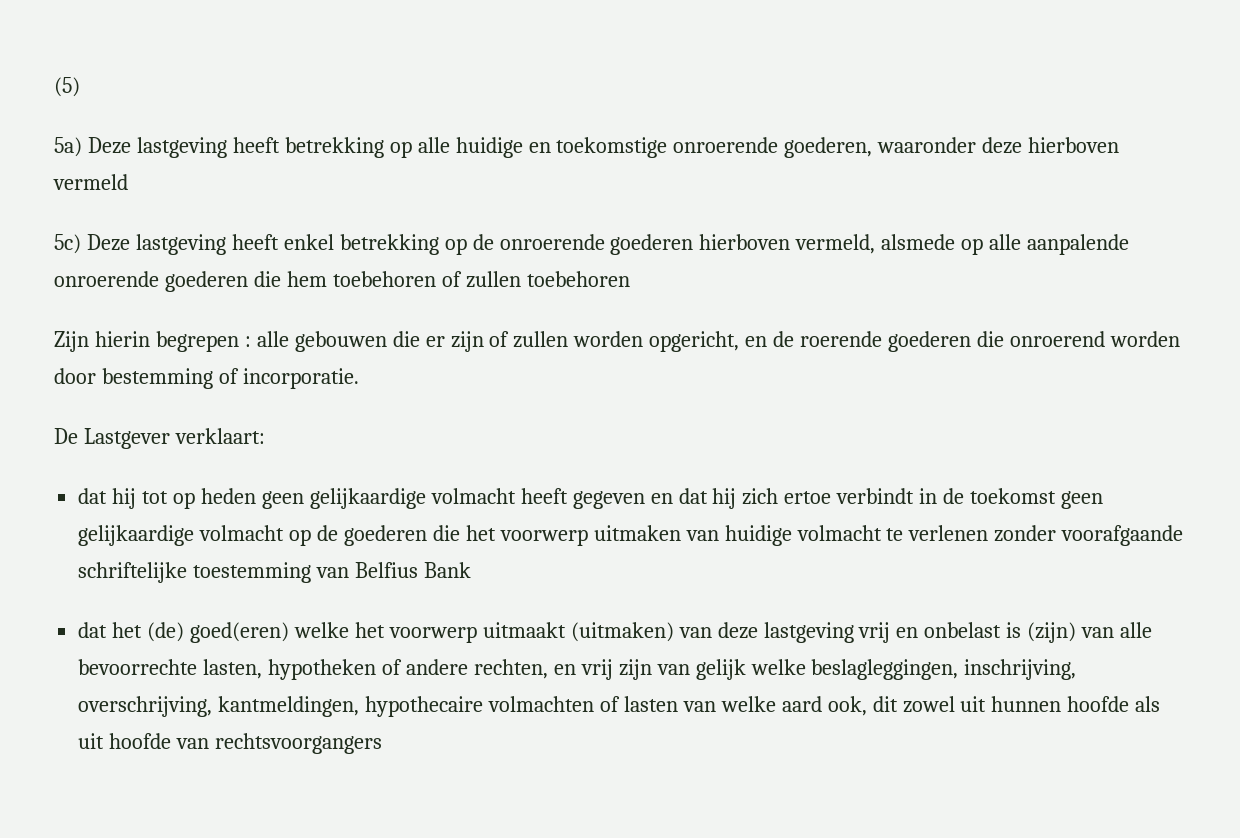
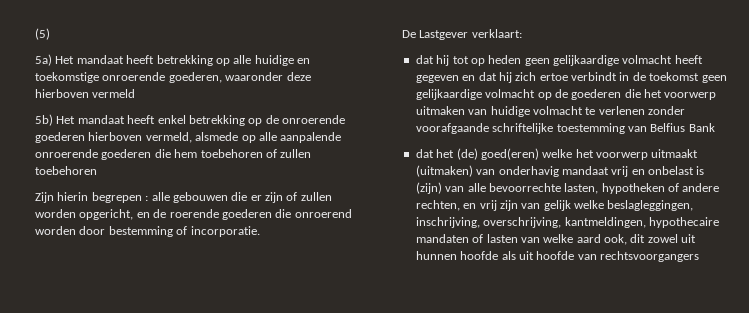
[87,137,227,158] Deze lastgeving -> [55,55,124,64] Het mandaat
[54,234,226,255] 5c) Deze lastgeving -> [35,114,125,126] 5b) Het mandaat
[717,622,854,643] deze lastgeving -> [498,166,609,177] onderhavig mandaat
[488,696,595,712] volmachten -> [415,234,469,243] mandaten

